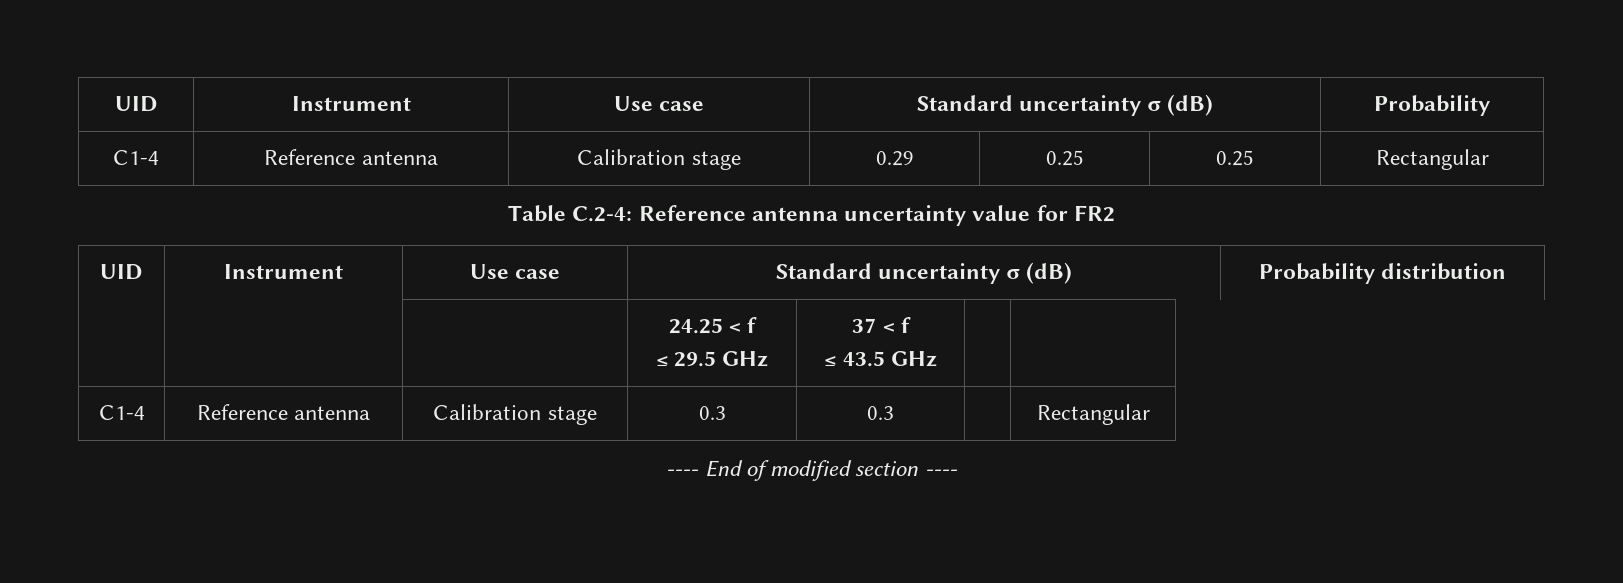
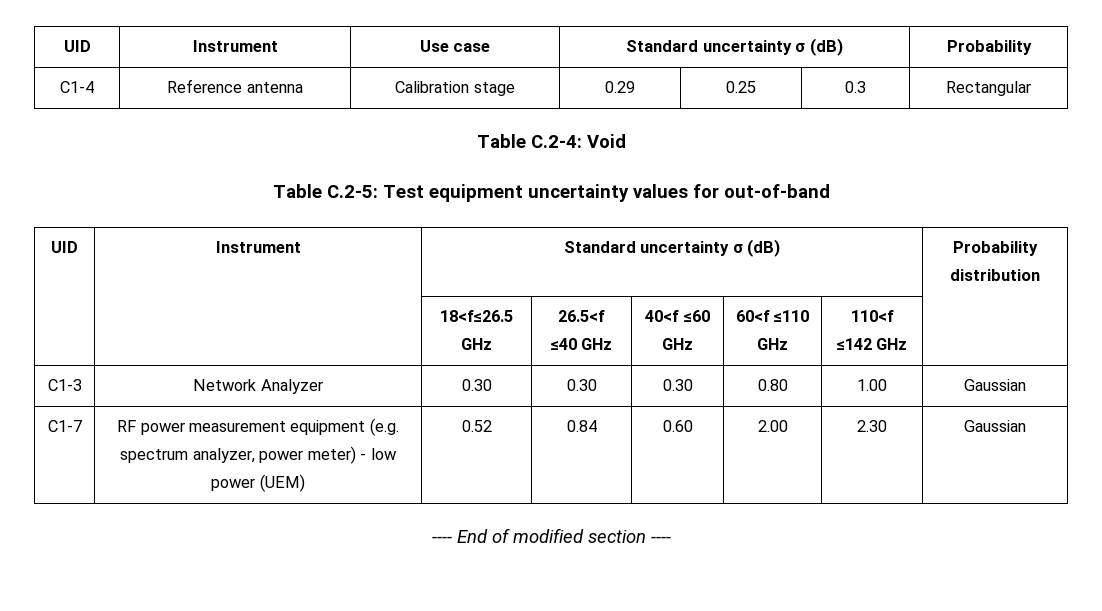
[1215,150,1254,166] 0.25 -> [845,81,866,93] 0.3
[638,205,1115,226] [100,264,143,280] [224,264,343,279] [469,264,561,279] Reference antenna uncertainty value for FR2 // UID | Instrument | Use case -> [586,134,626,148] [272,184,830,202] [51,241,78,253] [215,241,301,253] Void // Table C.2-5: Test equipment uncertainty values for out-of-band // UID | Instrument
[668,317,758,334] [655,351,769,367] [852,317,911,333] [824,351,937,367] [98,405,145,420] [196,404,371,420] [433,404,597,425] [698,406,726,420] [867,406,894,420] [1036,404,1150,425] | 24.25 < f // ≤ 29.5 GHz | 37 < f // ≤ 43.5 GHz | | // C1-4 | Reference antenna | Calibration stage | 0.3 | 0.3 | | Rectangular -> [440,310,513,322] [461,338,492,350] [558,310,605,322] [550,338,613,350] [645,310,710,322] [662,338,693,350] [735,310,810,322] [757,338,788,350] [850,310,894,322] [836,338,908,350] [47,379,82,391] [193,379,323,394] [461,379,492,391] [566,379,597,391] [662,379,693,391] [757,379,788,391] [857,379,887,391] [964,379,1026,391] [47,420,82,432] [117,418,399,436] [120,446,397,464] [211,474,305,492] [461,420,492,432] [566,420,597,432] [662,420,693,432] [757,420,788,432] [857,420,887,432] [964,420,1026,432] 18<f≤26.5 GHz | 26.5<f ≤40 GHz | 40<f ≤60 GHz | 60<f ≤110 GHz | 110<f ≤142 GHz | // C1-3 | Network Analyzer | 0.30 | 0.30 | 0.30 | 0.80 | 1.00 | Gaussian // C1-7 | RF power measurement equipment (e.g. spectrum analyzer, power meter) - low power (UEM) | 0.52 | 0.84 | 0.60 | 2.00 | 2.30 | Gaussian

